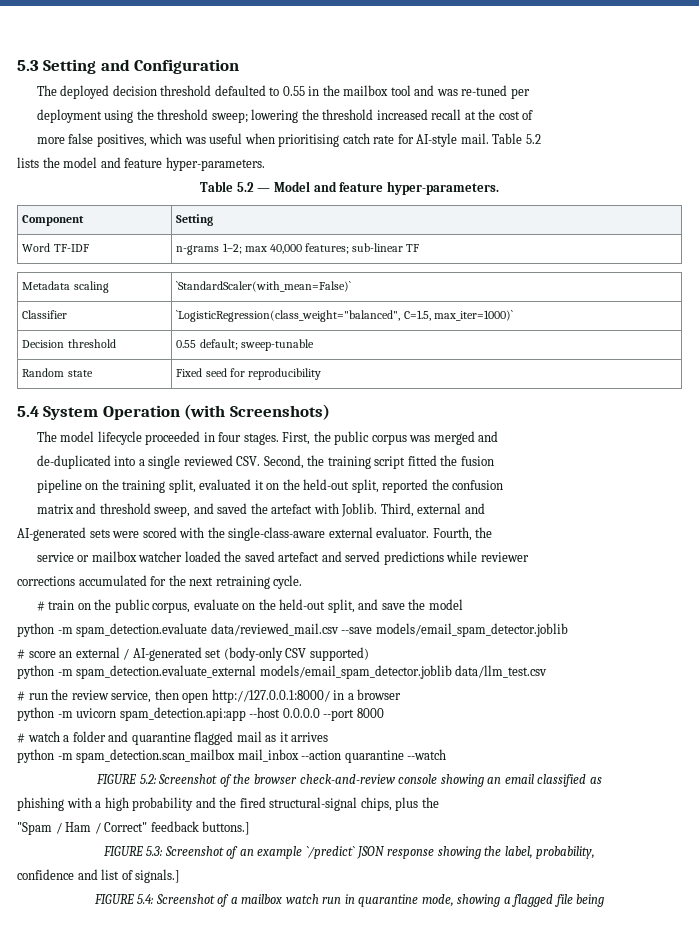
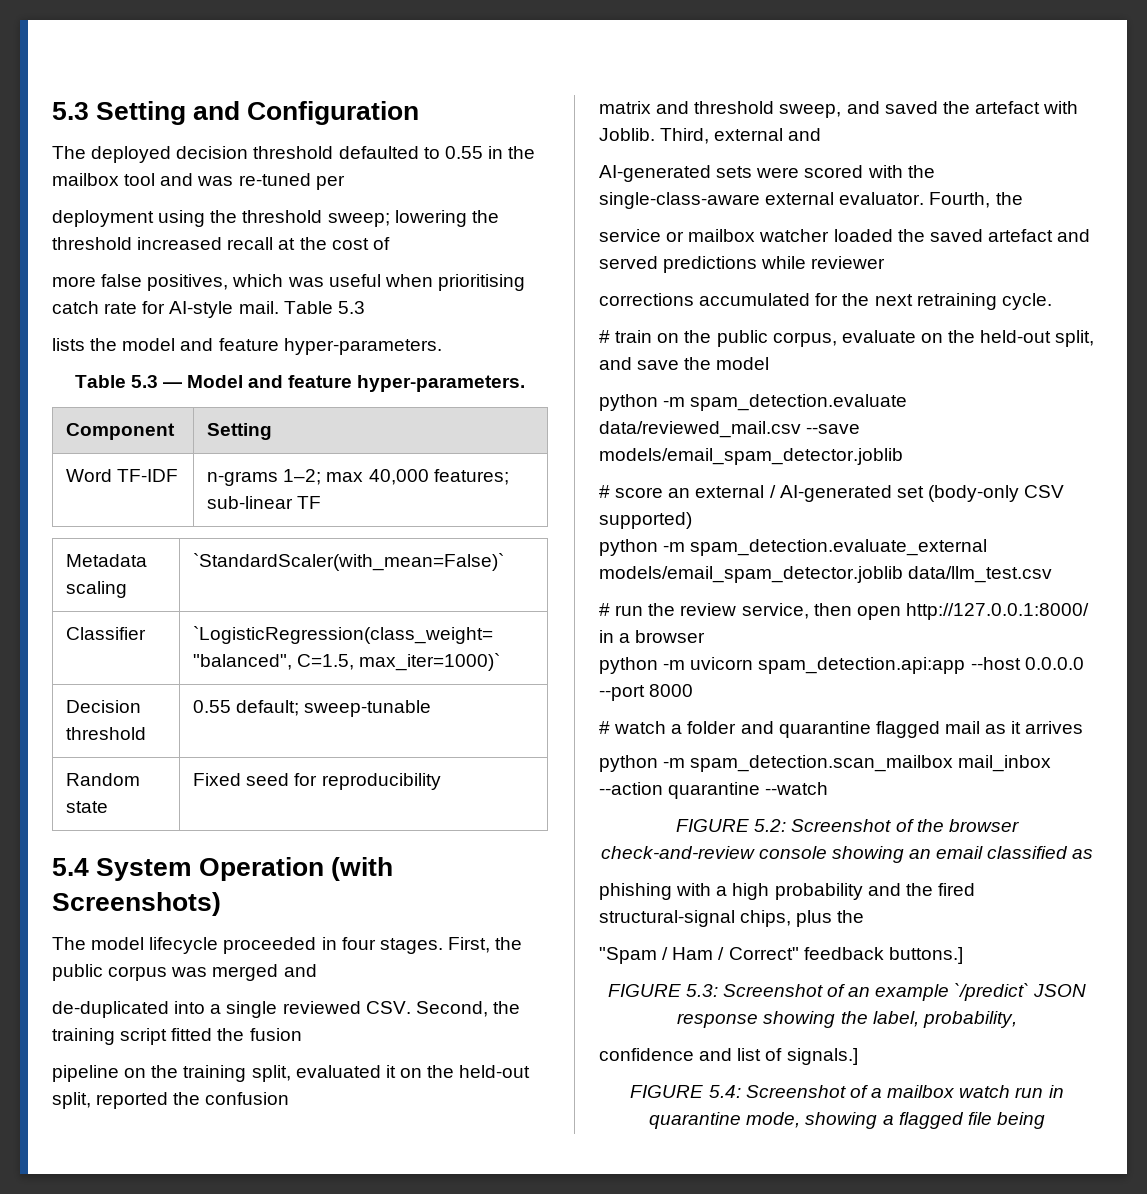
[525,134,541,144] 5.2 -> [337,301,365,314] 5.3
[236,182,254,192] 5.2 -> [130,375,158,388] 5.3

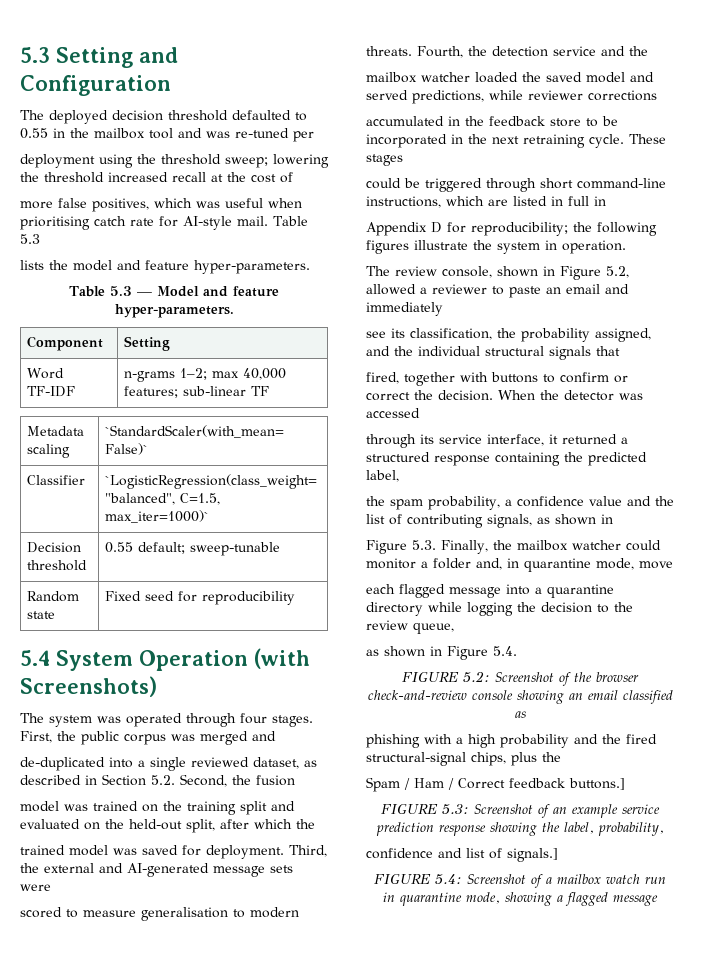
[91,937,337,954] model lifecycle proceeded in -> [49,713,236,727] system was operated through
[365,1001,520,1017] [52,1028,302,1045] [52,1065,531,1082] [52,1092,290,1109] [599,101,1079,118] [599,128,710,144] CSV. Second, the training script fitted the fusion // pipeline on the training split, evaluated it on the held-out split, reported the confusion // matrix and threshold sweep, and saved the artefact with Joblib. Third, -> [253,757,317,769] [20,774,295,787] [20,801,295,815] [20,819,315,833] [20,845,327,859] [20,863,39,873] dataset, as described in Section 5.2. Second, the fusion // model was trained on the training split and evaluated on the held-out split, after which the // trained model was saved for deployment. Third, the
[599,165,711,182] // AI-generated -> [127,863,265,877] AI-generated message
[804,165,935,178] [599,192,1023,209] [599,229,685,242] scored with the single-class-aware external evaluator. Fourth, the // service or -> [20,907,299,921] [366,46,648,58] // scored to measure generalisation to modern threats. Fourth, the detection service and the //
[987,229,1053,242] artefact -> [586,72,625,83] model
[663,256,758,273] predictions -> [412,90,484,104] predictions,
[599,293,1052,310] [599,330,1095,347] [599,357,770,370] [599,394,908,411] [599,421,861,438] [599,448,903,465] [599,485,1065,502] [599,512,692,529] [599,539,988,556] [599,566,1053,583] [599,603,1089,620] [599,630,706,643] [599,657,1084,674] [599,684,694,701] [599,721,1084,738] [599,755,1052,772] [599,782,829,799] // corrections accumulated for the next retraining cycle. // # train on the public corpus, evaluate on the held-out split, and save the model // python -m spam_detection.evaluate data/reviewed_mail.csv --save models/email_spam_detector.joblib // # score an external / AI-generated set (body-only CSV supported) // python -m spam_detection.evaluate_external models/email_spam_detector.joblib data/llm_test.csv // # run the review service, then open http://127.0.0.1:8000/ in a browser // python -m uvicorn spam_detection.api:app --host 0.0.0.0 --port 8000 // # watch a folder and quarantine flagged mail as it arrives // python -m spam_detection.scan_mailbox mail_inbox --action quarantine --watch -> [588,90,657,101] [366,116,618,127] [366,134,666,148] [366,154,403,166] [366,178,666,192] [366,196,606,208] [366,222,657,236] [366,240,626,254] [366,266,629,280] [366,284,629,298] [366,302,443,316] [366,328,651,342] [366,346,620,360] [366,372,628,386] [366,390,643,401] [366,408,420,418] [366,434,628,448] [366,452,647,466] [366,470,399,482] [366,496,674,510] [366,514,613,528] [366,540,661,554] [366,558,673,572] [366,584,614,598] [366,602,633,616] [366,620,454,634] [366,646,517,660] corrections // accumulated in the feedback store to be incorporated in the next retraining cycle. These stages // could be triggered through short command-line instructions, which are listed in full in // Appendix D for reproducibility; the following figures illustrate the system in operation. // The review console, shown in Figure 5.2, allowed a reviewer to paste an email and immediately // see its classification, the probability assigned, and the individual structural signals that // fired, together with buttons to confirm or correct the decision. When the detector was accessed // through its service interface, it returned a structured response containing the predicted label, // the spam probability, a confidence value and the list of contributing signals, as shown in // Figure 5.3. Finally, the mailbox watcher could monitor a folder and, in quarantine mode, move // each flagged message into a quarantine directory while logging the decision to the review queue, // as shown in Figure 5.4.
[599,947,657,964] "Spam -> [366,777,400,792] Spam
[728,947,799,960] Correct" -> [458,778,505,789] Correct
[954,983,1087,1001] `/predict` JSON -> [622,804,660,814] [375,822,434,836] service prediction
[967,1112,1045,1129] file being -> [613,895,658,906] message

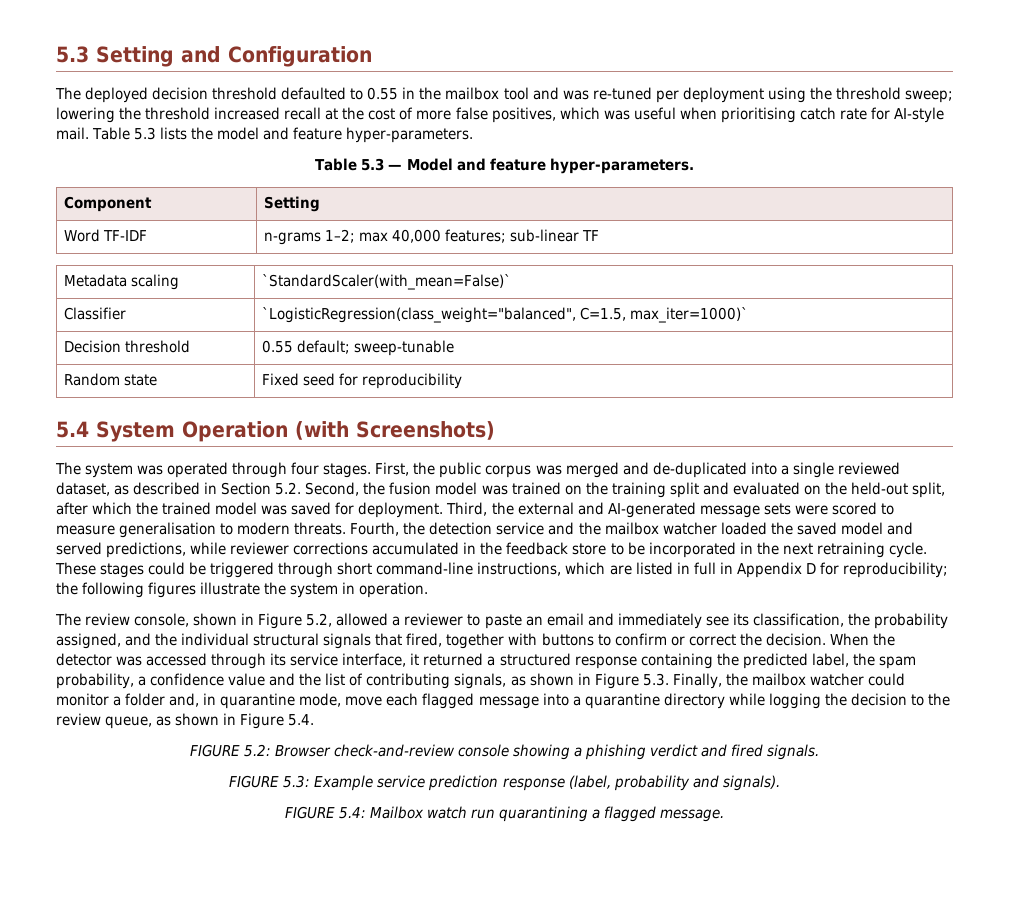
(314, 136) // -> (679, 96) none
(293, 177) // -> (414, 113) none
(40, 239) // -> (157, 133) none
(276, 736) // -> (649, 468) none
(295, 780) // -> (432, 488) none
(315, 824) // -> (159, 508) none
(51, 887) // -> (828, 510) none
(648, 51) // -> (601, 528) none
(657, 95) // -> (369, 548) none
(403, 160) // -> (145, 570) none
(606, 201) // -> (733, 568) none
(443, 309) // -> (702, 621) none
(620, 351) // -> (403, 639) none
(420, 413) // -> (208, 659) none
(399, 476) // -> (849, 660) none
(613, 519) // -> (591, 679) none
(673, 565) // -> (383, 701) none
(454, 628) // -> (153, 722) none
[495,672,639,686] [367,690,673,704] [514,711,526,718] [366,734,657,748] [366,752,561,766] [366,777,625,792] [381,804,660,818] [375,822,664,836] [366,848,558,862] [374,874,666,888] [383,892,552,906] Screenshot of the browser check-and-review console showing an email classified as // phishing with a high probability and the fired structural-signal chips, plus the // Spam / Ham / Correct feedback buttons.] // FIGURE 5.3: Screenshot of an example service prediction response showing the label, probability, // confidence and list of signals.] // FIGURE 5.4: Screenshot of a mailbox watch run in quarantine mode, showing -> [274,744,820,760] [229,775,780,791] [284,806,589,822] Browser check-and-review console showing a phishing verdict and fired signals. // FIGURE 5.3: Example service prediction response (label, probability and signals). // FIGURE 5.4: Mailbox watch run quarantining
[613,895,658,906] message -> [660,809,725,822] message.

